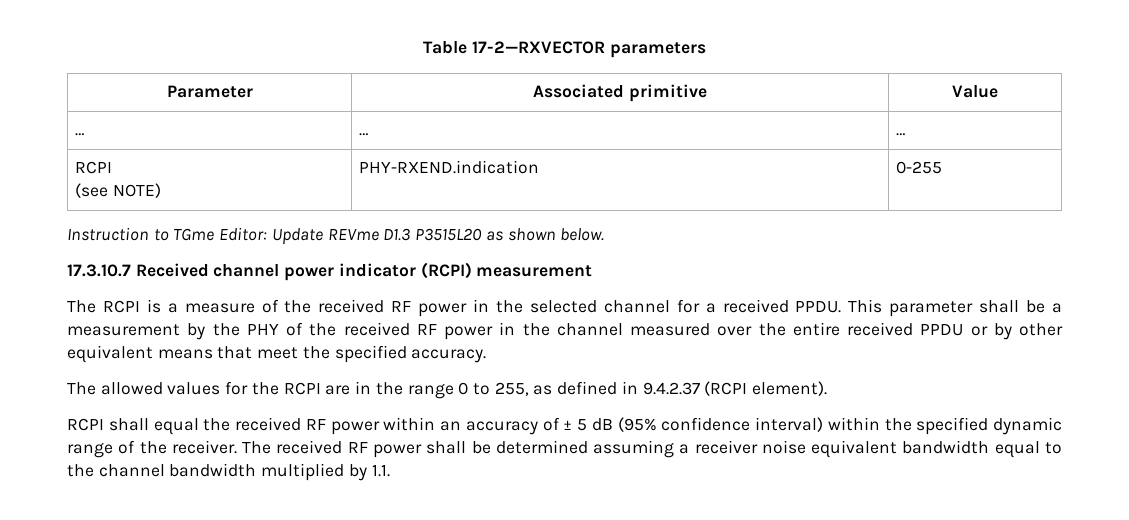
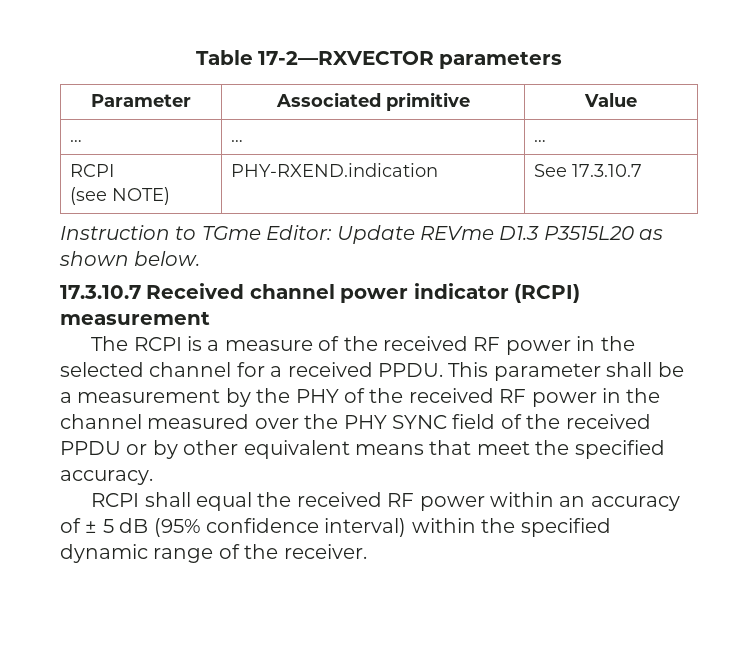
[896,161,943,174] 0-255 -> [533,164,642,177] See 17.3.10.7
[792,322,840,336] entire -> [343,414,561,429] PHY SYNC field of the
[67,381,828,399] // The allowed values for the RCPI are in the range 0 to 255, as defined in 9.4.2.37 (RCPI element). -> (153, 477) none
[242,440,1063,458] [67,463,390,481] The received RF power shall be determined assuming a receiver noise equivalent bandwidth equal to the channel bandwidth multiplied by 1.1. -> (367, 551) none

